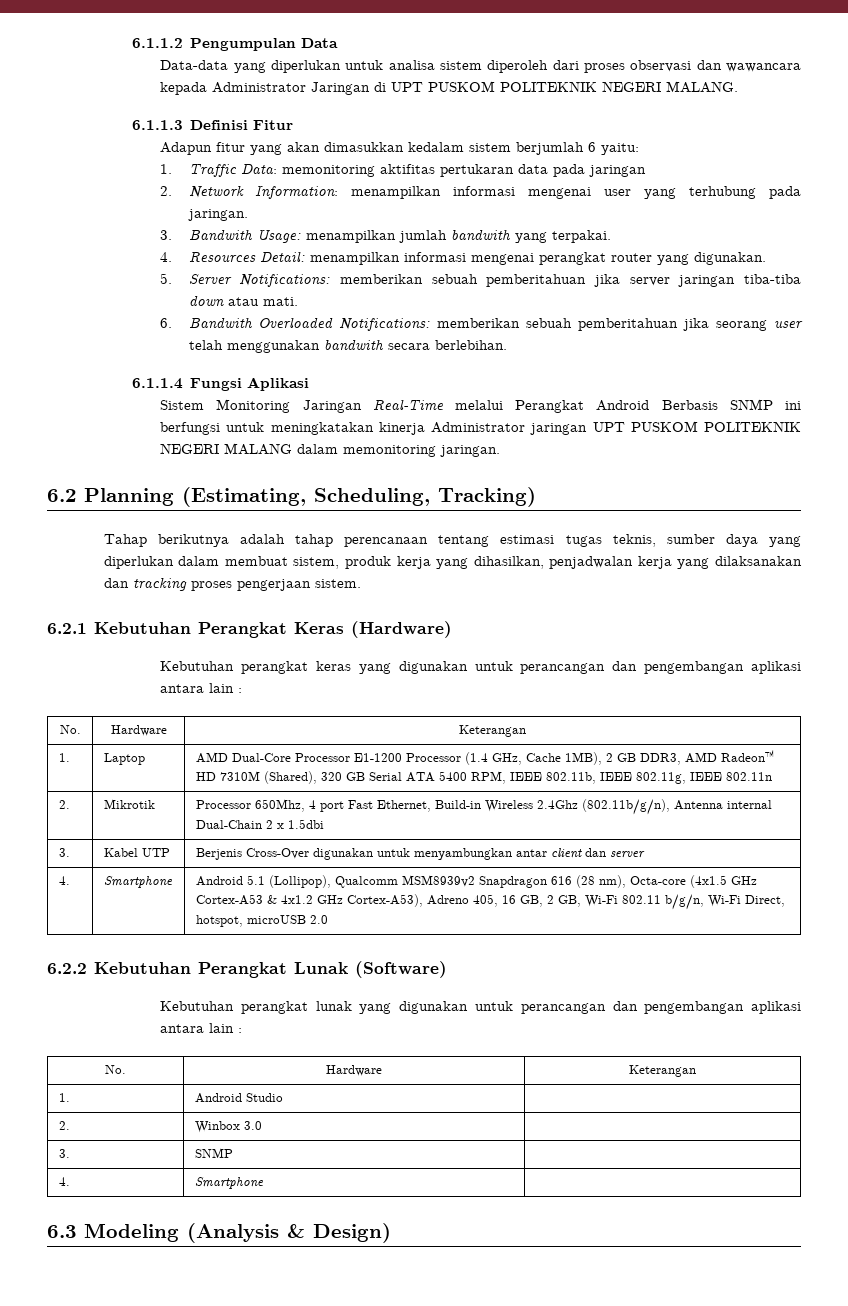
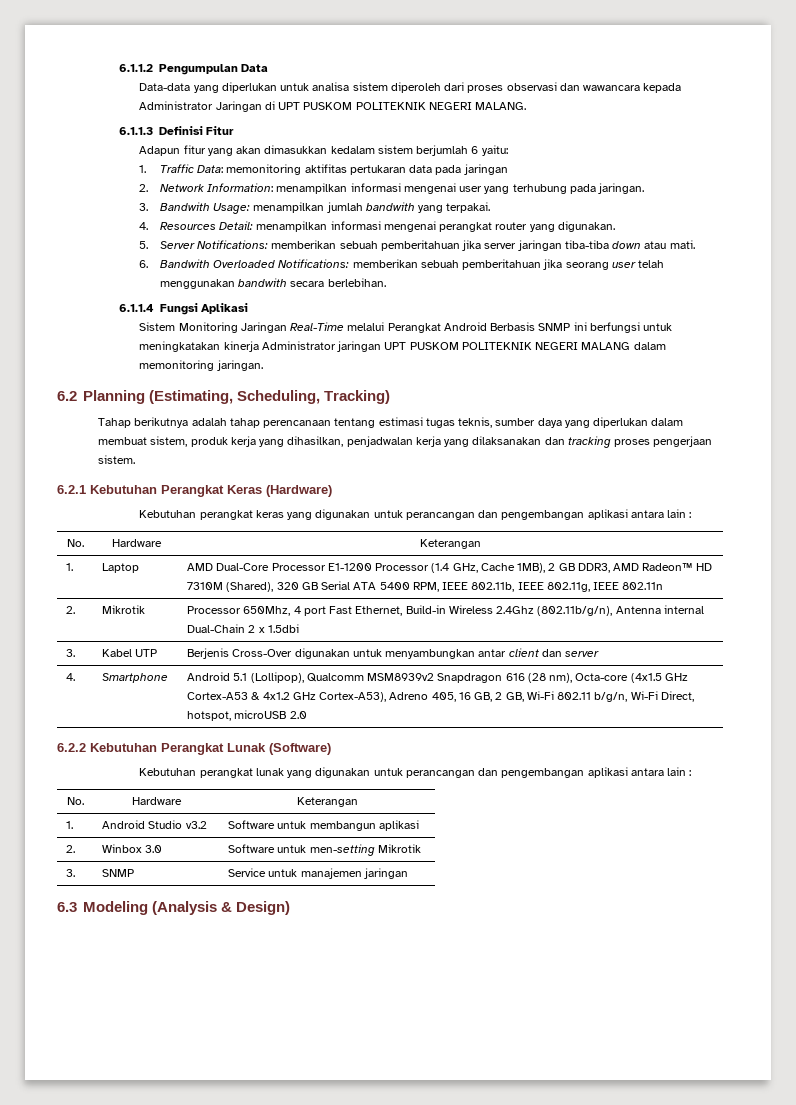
[58,1121,70,1130] [194,1121,262,1133] [58,1149,70,1158] [194,1148,233,1158] [58,1177,70,1186] [194,1177,264,1189] | // 2. | Winbox 3.0 | // 3. | SNMP | // 4. | Smartphone | -> [185,821,207,829] [228,820,419,831] [66,845,76,853] [102,844,163,853] [228,844,421,856] [66,869,76,877] [102,869,135,877] [228,868,408,879] v3.2 | Software untuk membangun aplikasi // 2. | Winbox 3.0 | Software untuk men-setting Mikrotik // 3. | SNMP | Service untuk manajemen jaringan

